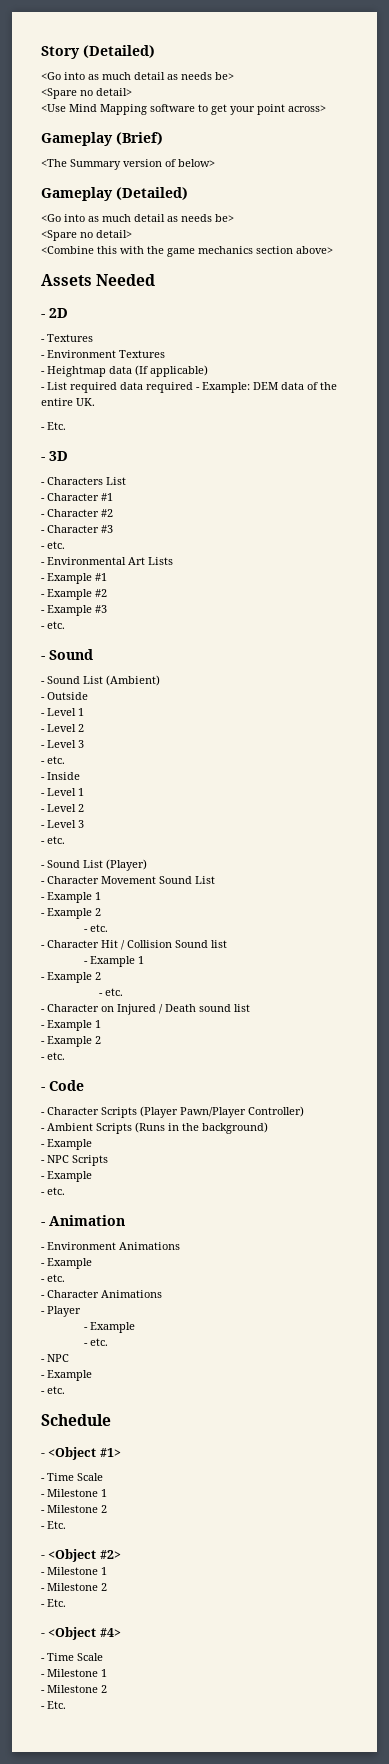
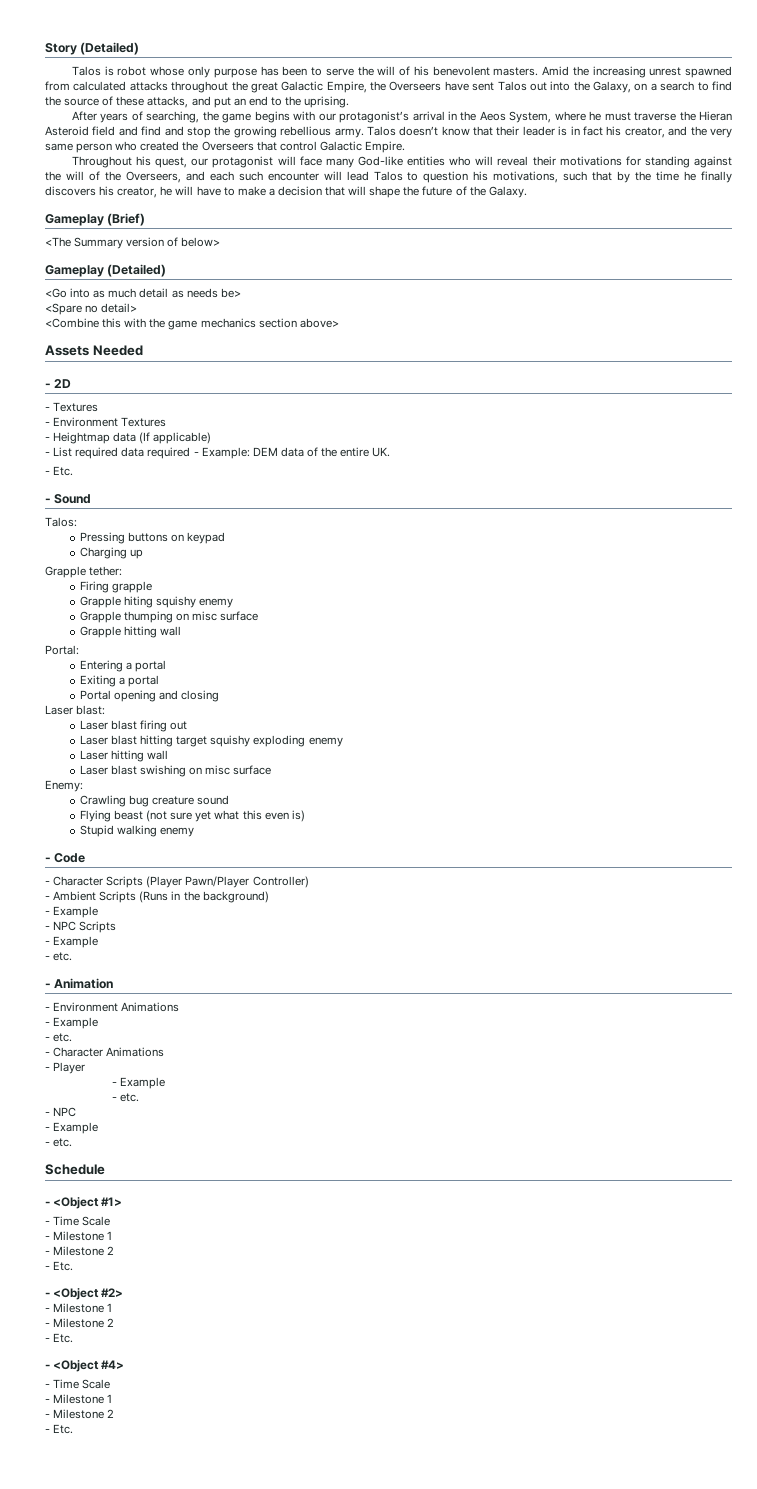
[41,72,234,80] [41,88,132,99] [41,104,326,115] <Go into as much detail as needs be> // <Spare no detail> // <Use Mind Mapping software to get your point across> -> [71,66,732,78] [45,81,733,93] [45,96,350,108] [71,111,732,123] [45,126,733,138] [45,141,405,153] [71,156,733,168] [45,171,733,183] [45,186,527,198] Talos is robot whose only purpose has been to serve the will of his benevolent masters. Amid the increasing unrest spawned from calculated attacks throughout the great Galactic Empire, the Overseers have sent Talos out into the Galaxy, on a search to find the source of these attacks, and put an end to the uprising. // After years of searching, the game begins with our protagonist’s arrival in the Aeos System, where he must traverse the Hieran Asteroid field and find and stop the growing rebellious army. Talos doesn’t know that their leader is in fact his creator, and the very same person who created the Overseers that control Galactic Empire. // Throughout his quest, our protagonist will face many God-like entities who will reveal their motivations for standing against the will of the Overseers, and each such encounter will lead Talos to question his motivations, such that by the time he finally discovers his creator, he will have to make a decision that will shape the future of the Galaxy.
[49,451,68,461] [41,477,126,485] [41,493,113,501] [41,509,113,517] [41,525,113,533] [41,541,65,549] [41,557,173,565] [41,573,107,584] [41,589,107,600] [41,605,107,616] [41,621,65,629] [41,649,93,660] [41,675,160,686] [41,692,88,700] [41,708,84,716] [41,724,84,732] [41,740,84,748] [41,756,65,764] [41,772,80,780] [41,788,84,796] [41,804,84,812] [41,820,84,828] [41,836,65,844] [41,859,147,871] [41,876,215,884] [41,892,101,903] [41,908,101,919] [84,924,109,932] [41,940,227,950] [84,956,145,967] [41,972,101,983] [98,988,123,996] [41,1004,250,1015] [41,1020,101,1031] [41,1036,101,1047] [41,1052,65,1060] 3D // - Characters List // - Character #1 // - Character #2 // - Character #3 // - etc. // - Environmental Art Lists // - Example #1 // - Example #2 // - Example #3 // - etc. // - Sound // - Sound List (Ambient) // - Outside // - Level 1 // - Level 2 // - Level 3 // - etc. // - Inside // - Level 1 // - Level 2 // - Level 3 // - etc. // - Sound List (Player) // - Character Movement Sound List // - Example 1 // - Example 2 // - etc. // - Character Hit / Collision Sound list // - Example 1 // - Example 2 // - etc. // - Character on Injured / Death sound list // - Example 1 // - Example 2 // - etc. -> [54,494,92,504] [45,517,77,527] [79,532,226,544] [79,547,144,559] [45,566,123,578] [79,581,153,593] [79,596,234,608] [79,611,259,623] [79,626,182,638] [45,645,79,655] [79,660,167,672] [79,675,160,687] [79,690,220,702] [45,705,106,715] [79,720,188,732] [79,735,343,747] [79,750,169,762] [79,765,272,777] [45,780,83,792] [79,795,230,807] [79,810,305,822] [79,825,195,837] Sound // Talos: // Pressing buttons on keypad // Charging up // Grapple tether: // Firing grapple // Grapple hiting squishy enemy // Grapple thumping on misc surface // Grapple hitting wall // Portal: // Entering a portal // Exiting a portal // Portal opening and closing // Laser blast: // Laser blast firing out // Laser blast hitting target squishy exploding enemy // Laser hitting wall // Laser blast swishing on misc surface // Enemy: // Crawling bug creature sound // Flying beast (not sure yet what this even is) // Stupid walking enemy

